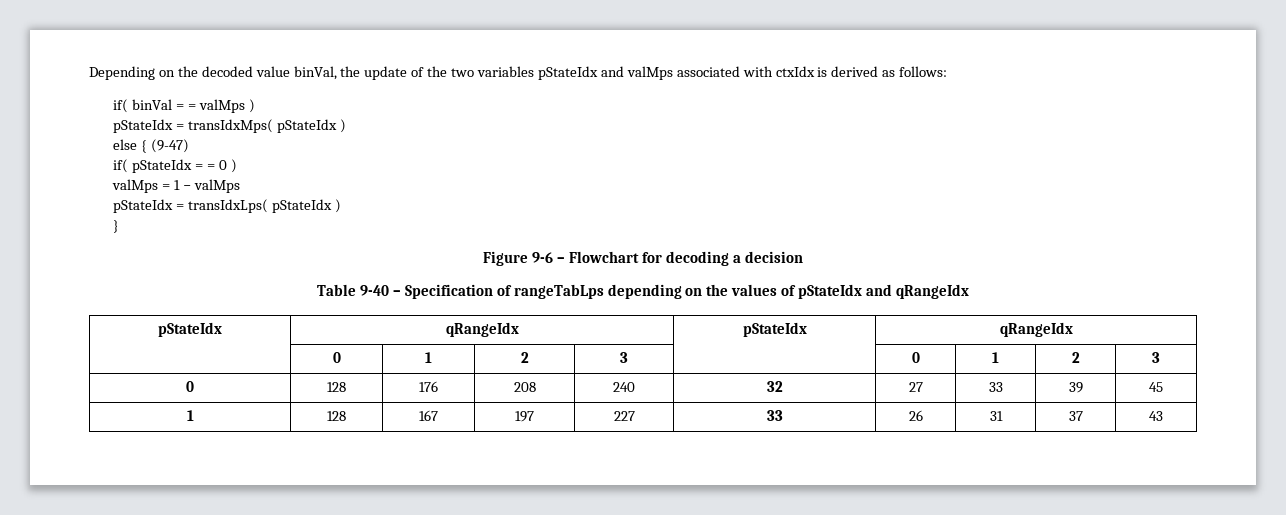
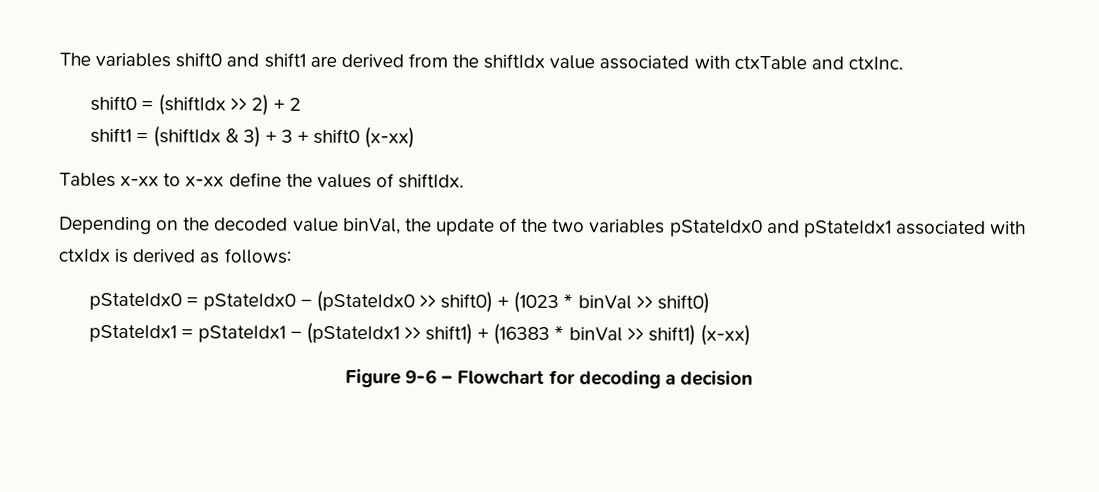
(89, 73) none -> [59,52,903,71] [90,94,302,116] [90,126,416,149] [59,172,465,189] The variables shift0 and shift1 are derived from the shiftIdx value associated with ctxTable and ctxInc. // shift0 = (shiftIdx >> 2) + 2 // shift1 = (shiftIdx & 3) + 3 + shift0 (x-xx) // Tables x-xx to x-xx define the values of shiftIdx. //
[537,66,673,80] pStateIdx and valMps -> [669,219,892,238] pStateIdx0 and pStateIdx1
[112,99,255,113] [112,119,346,133] [112,139,189,153] [112,159,237,173] [111,179,240,193] [112,199,341,213] [112,220,119,233] if( binVal = = valMps ) // pStateIdx = transIdxMps( pStateIdx ) // else { (9-47) // if( pStateIdx = = 0 ) // valMps = 1 − valMps // pStateIdx = transIdxLps( pStateIdx ) // } -> [89,290,710,314] [89,322,752,346] pStateIdx0 = pStateIdx0 − (pStateIdx0 >> shift0) + (1023 * binVal >> shift0) // pStateIdx1 = pStateIdx1 − (pStateIdx1 >> shift1) + (16383 * binVal >> shift1) (x-xx)
[317,284,969,299] [158,322,222,337] [445,322,519,337] [742,322,807,337] [999,322,1073,337] [332,352,341,363] [425,352,432,363] [520,352,529,363] [620,352,628,363] [911,352,920,363] [992,352,999,363] [1071,352,1080,363] [1152,352,1160,363] [186,381,194,392] [327,382,346,392] [419,381,438,392] [513,382,536,392] [613,382,635,392] [766,381,783,392] [908,382,923,392] [988,382,1003,392] [1068,382,1083,393] [1149,382,1163,392] [186,410,194,421] [327,411,346,421] [419,410,438,421] [515,411,534,422] [613,411,635,421] [766,410,783,421] [908,410,923,421] [989,411,1003,421] [1068,411,1083,421] [1149,411,1163,421] // Table 9-40 – Specification of rangeTabLps depending on the values of pStateIdx and qRangeIdx // pStateIdx | qRangeIdx | pStateIdx | qRangeIdx // | 0 | 1 | 2 | 3 | | 0 | 1 | 2 | 3 // 0 | 128 | 176 | 208 | 240 | 32 | 27 | 33 | 39 | 45 // 1 | 128 | 167 | 197 | 227 | 33 | 26 | 31 | 37 | 43 -> (753, 378) none

